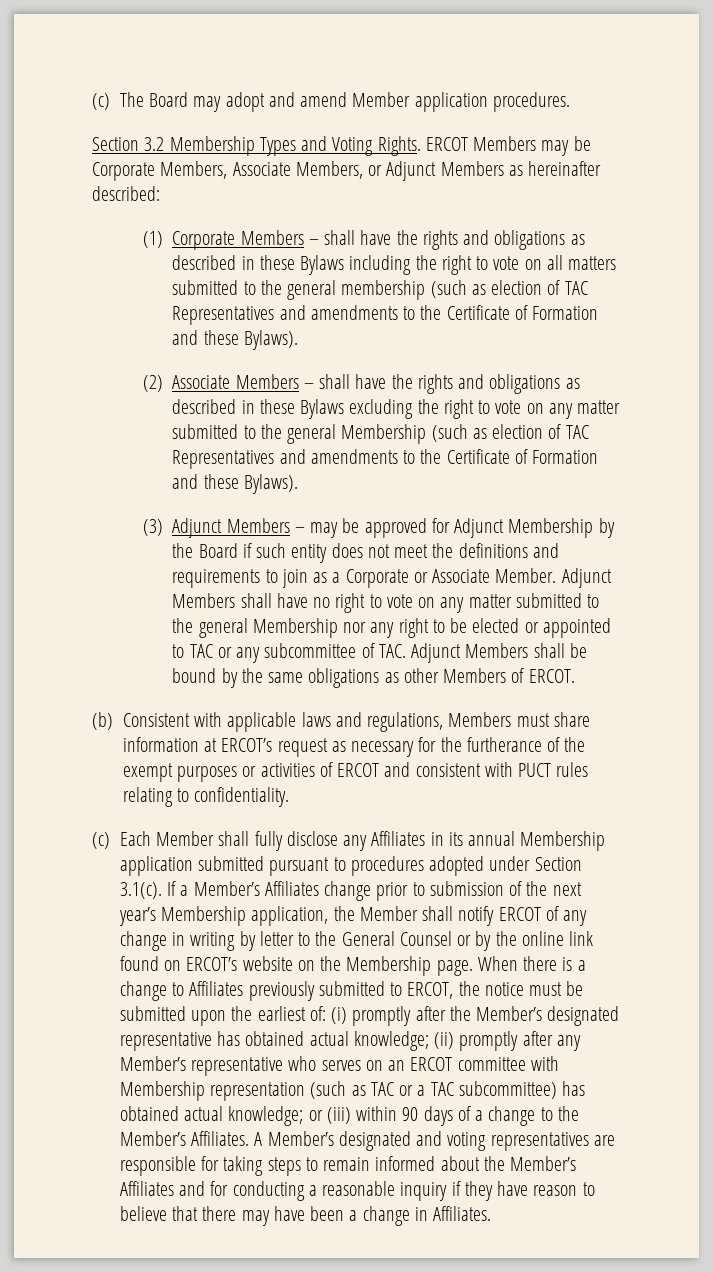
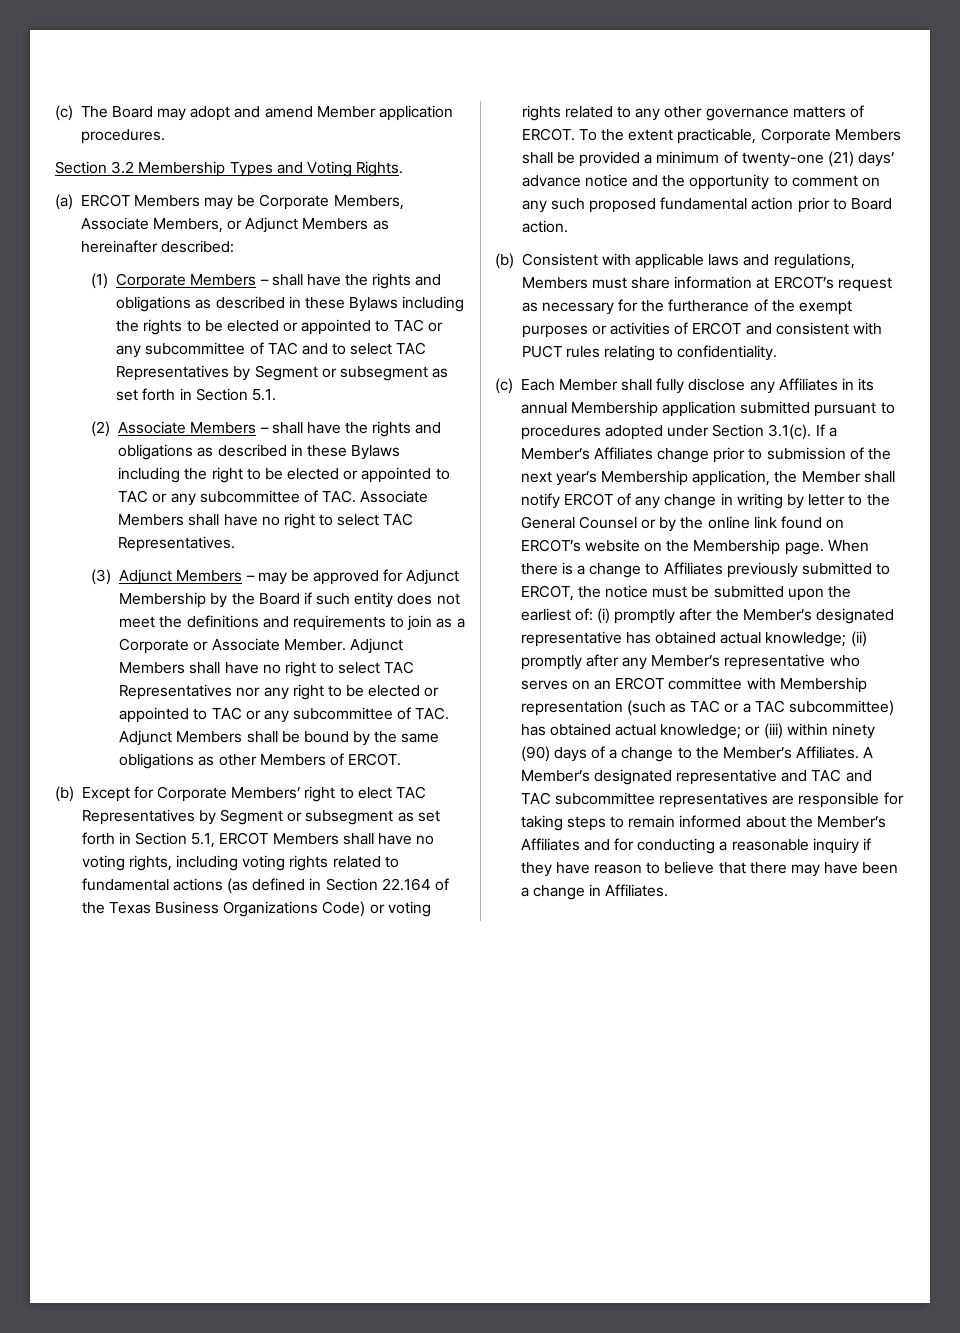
(421, 146) none -> [55,194,73,210] // (a)
[441,255,617,275] [172,280,588,300] [172,305,599,325] [172,330,298,350] right to vote on all matters submitted to the general membership (such as election of TAC Representatives and amendments to the Certificate of Formation and these Bylaws). -> [143,319,443,335] [116,342,427,358] [116,365,449,381] [116,388,276,401] rights to be elected or appointed to TAC or any subcommittee of TAC and to select TAC Representatives by Segment or subsegment as set forth in Section 5.1.
[349,399,621,419] [172,424,589,444] [172,449,599,469] [172,474,298,494] excluding the right to vote on any matter submitted to the general Membership (such as election of TAC Representatives and amendments to the Certificate of Formation and these Bylaws). -> [118,467,450,483] [118,490,429,506] [118,513,414,529] [118,536,236,552] including the right to be elected or appointed to TAC or any subcommittee of TAC. Associate Members shall have no right to select TAC Representatives.
[386,593,600,613] [172,618,338,638] vote on any matter submitted to the general Membership -> [338,661,415,674] [119,684,233,700] select TAC Representatives
(575, 676) none -> [55,786,427,802] [81,809,440,825] [81,832,435,848] [81,855,399,871] [81,878,450,894] [81,901,431,917] [521,105,865,121] [521,128,901,144] [521,151,895,167] [521,174,881,190] [521,197,893,213] [521,220,568,233] // (b) Except for Corporate Members’ right to elect TAC Representatives by Segment or subsegment as set forth in Section 5.1, ERCOT Members shall have no voting rights, including voting rights related to fundamental actions (as defined in Section 22.164 of the Texas Business Organizations Code) or voting rights related to any other governance matters of ERCOT. To the extent practicable, Corporate Members shall be provided a minimum of twenty-one (21) days’ advance notice and the opportunity to comment on any such proposed fundamental action prior to Board action.
[402,1107,419,1121] 90 -> [832,723,876,739] [520,746,550,762] ninety (90)
[416,1131,487,1151] and voting -> [676,769,872,785] [520,792,655,805] representative and TAC and TAC subcommittee

